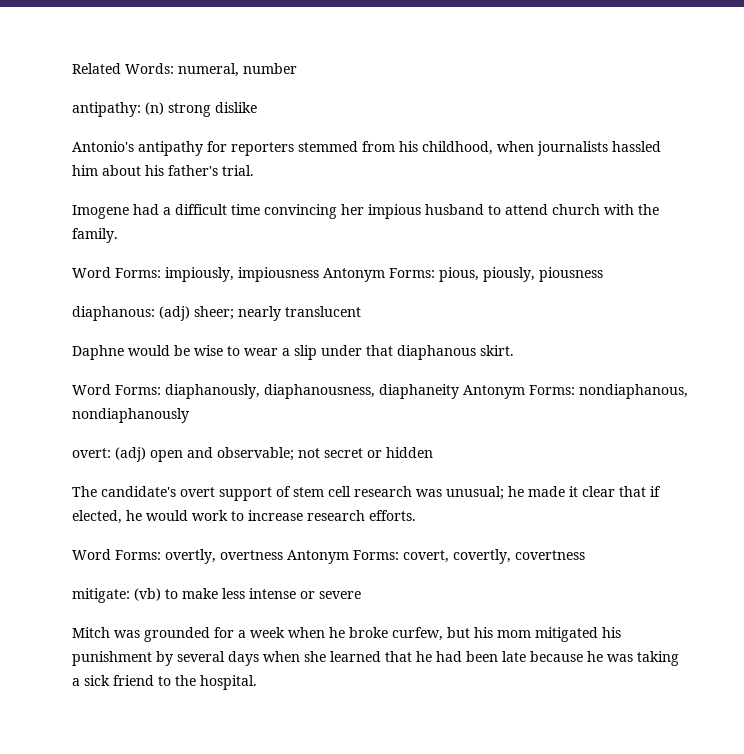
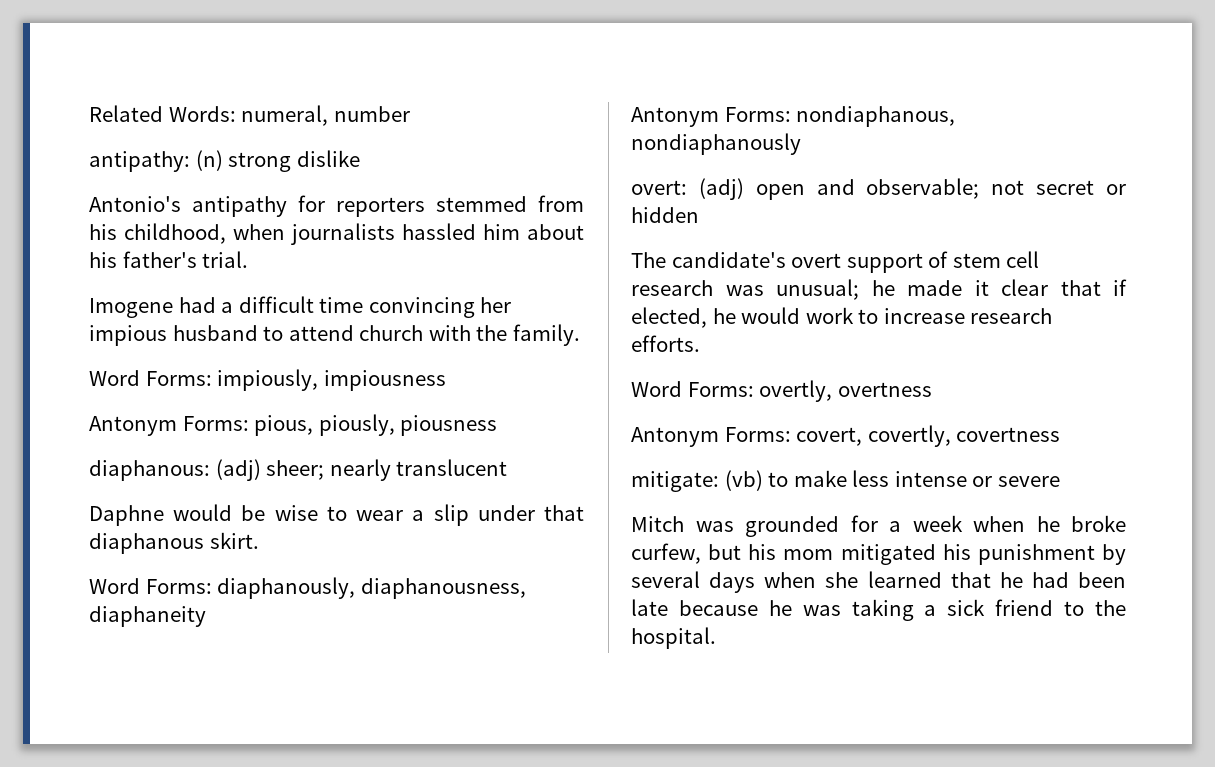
(319, 274) none -> (446, 380) //
(459, 391) none -> (206, 616) //
(283, 555) none -> (932, 389) //

